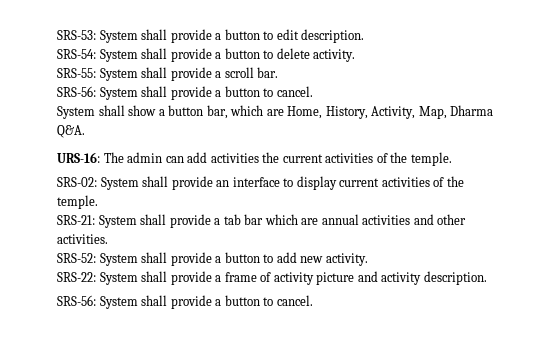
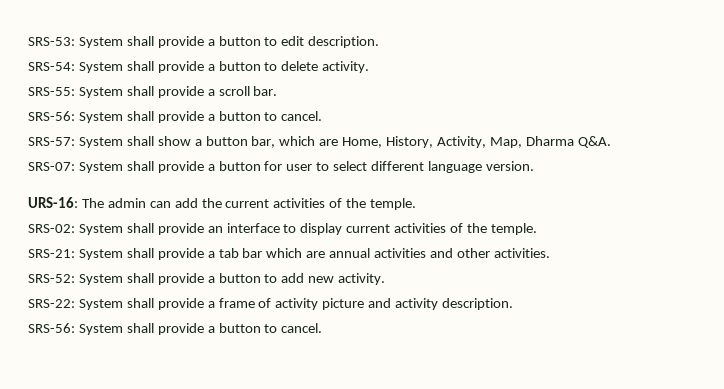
(313, 91) none -> [28,137,75,146] SRS-57:
(85, 131) none -> [28,161,534,173] // SRS-07: System shall provide a button for user to select different language version.
[210,153,259,163] activities -> (198, 203) none

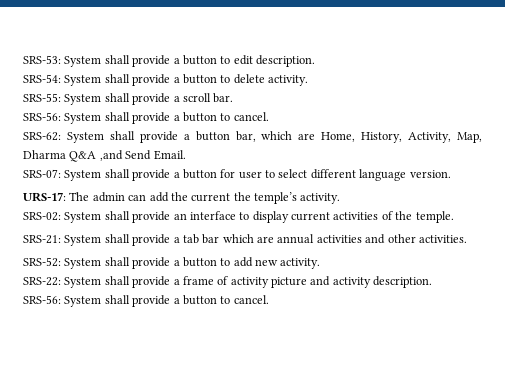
[28,136,191,148] SRS-57: System shall show -> [23,131,178,143] SRS-62: System shall provide
[577,136,611,148] Q&A. -> [69,150,186,162] Q&A ,and Send Email.
[28,197,78,208] URS-16: -> [23,192,66,202] URS-17:
[273,198,417,210] activities of the temple. -> [233,192,341,204] the temple’s activity.

